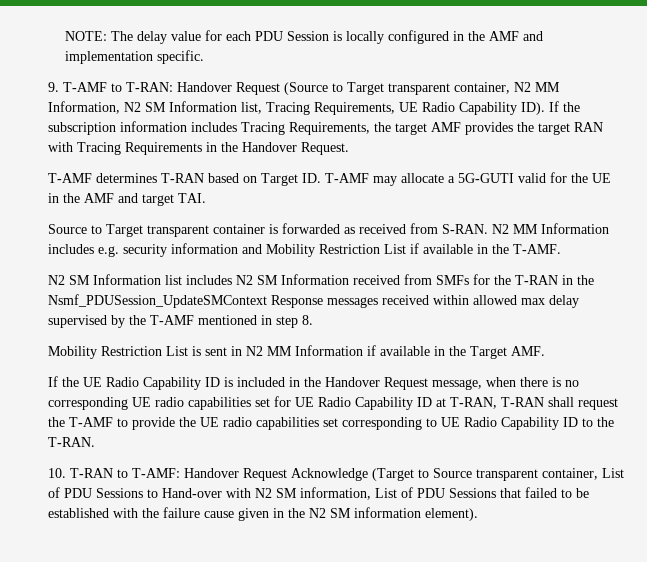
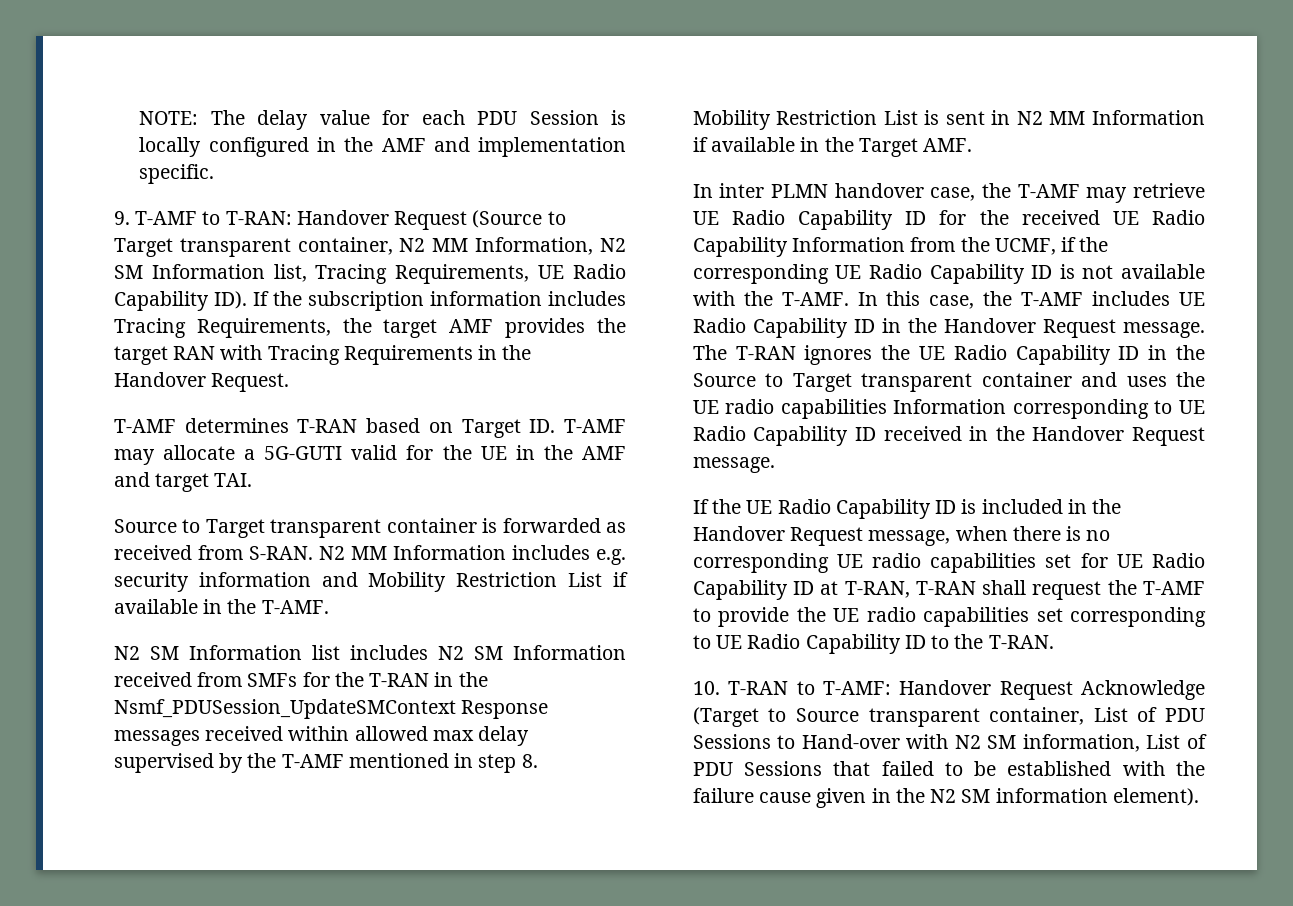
(546, 351) none -> [692,183,1205,203] [692,210,1205,230] [692,237,1109,257] [692,264,1205,284] [692,291,1205,309] [692,318,1205,338] [692,345,1205,365] [692,372,1205,392] [692,399,1205,419] [692,426,1205,446] [692,457,775,473] // In inter PLMN handover case, the T-AMF may retrieve UE Radio Capability ID for the received UE Radio Capability Information from the UCMF, if the corresponding UE Radio Capability ID is not available with the T-AMF. In this case, the T-AMF includes UE Radio Capability ID in the Handover Request message. The T-RAN ignores the UE Radio Capability ID in the Source to Target transparent container and uses the UE radio capabilities Information corresponding to UE Radio Capability ID received in the Handover Request message.

